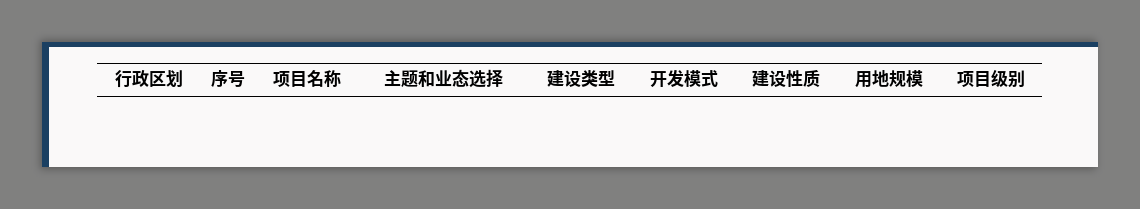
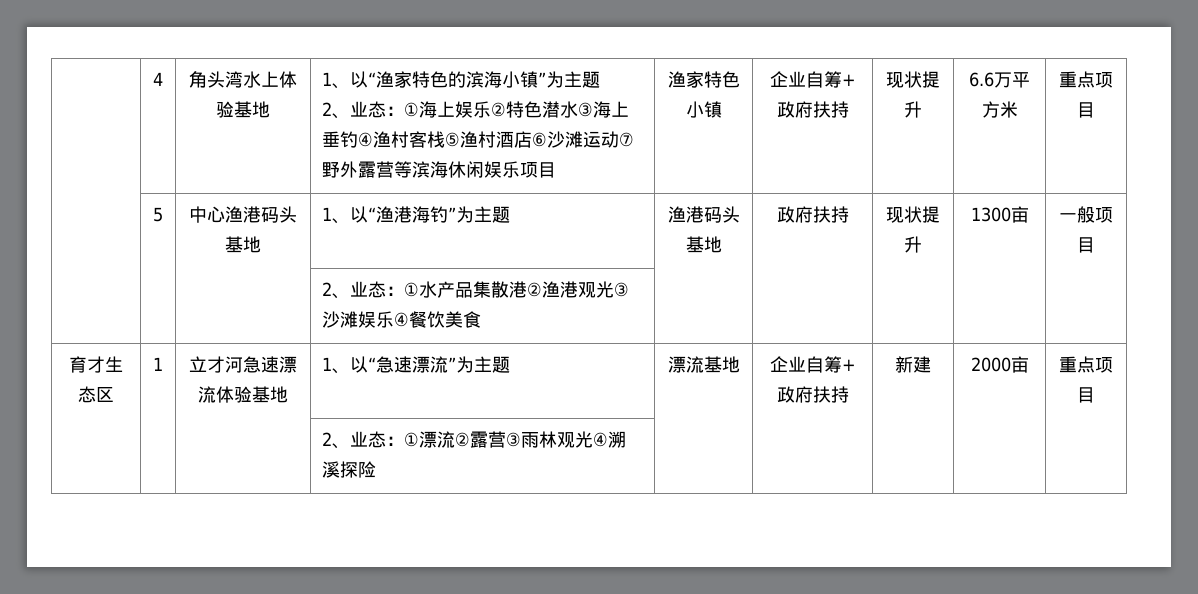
[114,70,183,88] [210,70,245,87] [272,70,341,88] [384,69,503,88] [547,70,615,87] [649,69,718,88] [752,69,820,87] [854,70,923,88] [956,69,1025,88] 行政区划 | 序号 | 项目名称 | 主题和业态选择 | 建设类型 | 开发模式 | 建设性质 | 用地规模 | 项目级别 -> [153,72,163,86] [189,71,297,88] [216,101,270,118] [321,71,600,89] [321,101,629,119] [321,131,634,148] [321,161,556,178] [667,71,740,88] [685,101,722,118] [769,71,856,88] [776,101,849,118] [886,71,940,88] [904,101,922,118] [969,72,1030,88] [981,101,1018,118] [1059,71,1113,88] [1077,102,1095,118] [153,207,163,222] [189,206,297,223] [225,236,261,253] [321,206,510,224] [667,206,740,223] [685,236,722,253] [776,206,849,223] [886,206,940,223] [904,236,922,253] [970,206,1029,223] [1059,206,1113,223] [1077,237,1095,253] [321,281,629,299] [321,311,481,328] [69,356,123,373] [78,386,114,403] [153,357,163,371] [189,356,297,373] [198,386,288,403] [321,356,510,374] [667,356,740,373] [769,356,856,373] [776,386,849,403] [895,356,931,373] [970,356,1029,373] [1059,356,1113,373] [1077,387,1095,403] [321,431,626,449] [321,461,376,478] | 4 | 角头湾水上体验基地 | 1、以“渔家特色的滨海小镇”为主题 // 2、业态：①海上娱乐②特色潜水③海上垂钓④渔村客栈⑤渔村酒店⑥沙滩运动⑦野外露营等滨海休闲娱乐项目 | 渔家特色小镇 | 企业自筹+政府扶持 | 现状提升 | 6.6万平方米 | 重点项目 // | 5 | 中心渔港码头基地 | 1、以“渔港海钓”为主题 | 渔港码头基地 | 政府扶持 | 现状提升 | 1300亩 | 一般项目 // | | | 2、业态：①水产品集散港②渔港观光③沙滩娱乐④餐饮美食 | | | | | // 育才生态区 | 1 | 立才河急速漂流体验基地 | 1、以“急速漂流”为主题 | 漂流基地 | 企业自筹+政府扶持 | 新建 | 2000亩 | 重点项目 // | | | 2、业态：①漂流②露营③雨林观光④溯溪探险 | | | | |

